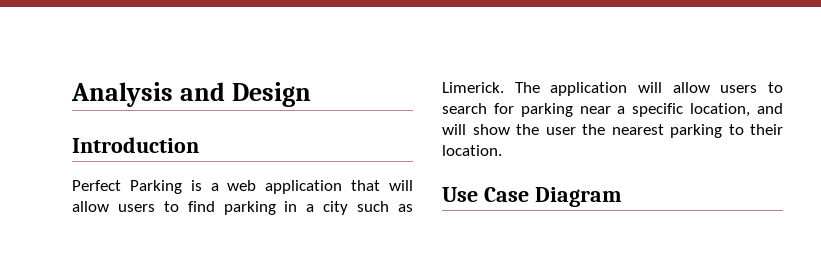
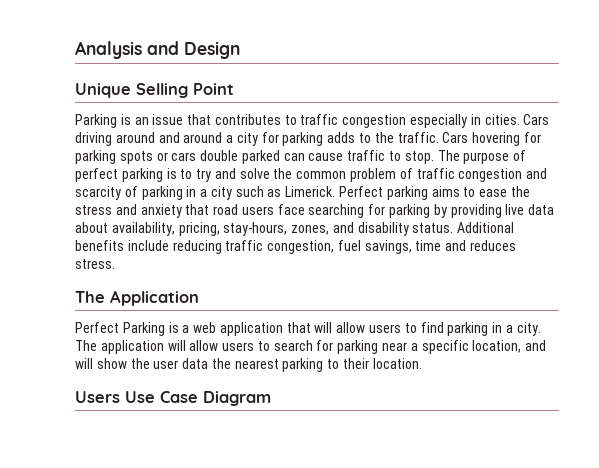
[72,137,199,153] Introduction -> [75,83,234,98] [75,114,550,128] [75,132,541,146] [75,150,527,164] [75,168,548,182] [75,186,530,200] [75,204,555,218] [75,222,515,236] [75,240,517,254] [75,259,115,269] [75,290,199,306] Unique Selling Point // Parking is an issue that contributes to traffic congestion especially in cities. Cars driving around and around a city for parking adds to the traffic. Cars hovering for parking spots or cars double parked can cause traffic to stop. The purpose of perfect parking is to try and solve the common problem of traffic congestion and scarcity of parking in a city such as Limerick. Perfect parking aims to ease the stress and anxiety that road users face searching for parking by providing live data about availability, pricing, stay-hours, zones, and disability status. Additional benefits include reducing traffic congestion, fuel savings, time and reduces stress. // The Application
[323,201,413,215] [442,82,504,93] city such as Limerick. -> [516,322,541,336] city.
(576, 131) none -> [182,358,209,369] data
(502, 150) none -> [75,391,120,403] Users

